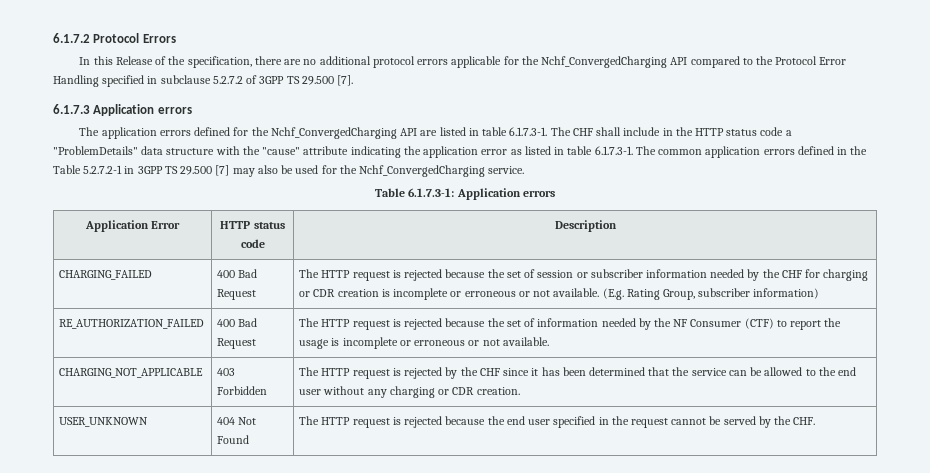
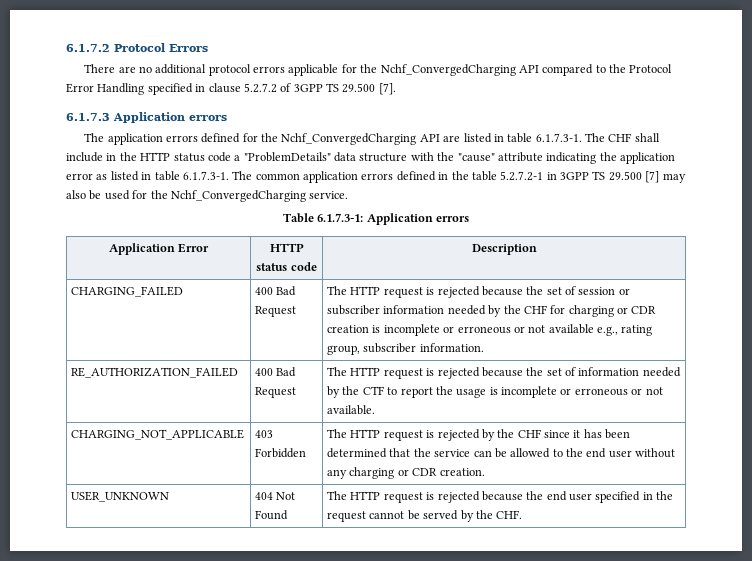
[79,56,282,68] In this Release of the specification, there -> [84,64,116,73] There
[160,75,211,84] subclause -> [208,83,241,93] clause
[53,165,81,174] Table -> [471,171,497,181] table
[553,288,820,300] available. (E.g. Rating Group, subscriber information) -> [548,324,653,336] [327,343,484,355] available e.g., rating group, subscriber information.
[673,318,774,329] NF Consumer (CTF) -> [362,386,384,395] CTF

